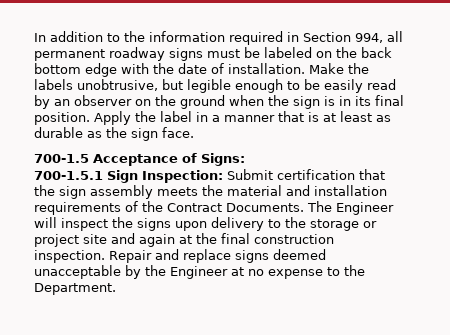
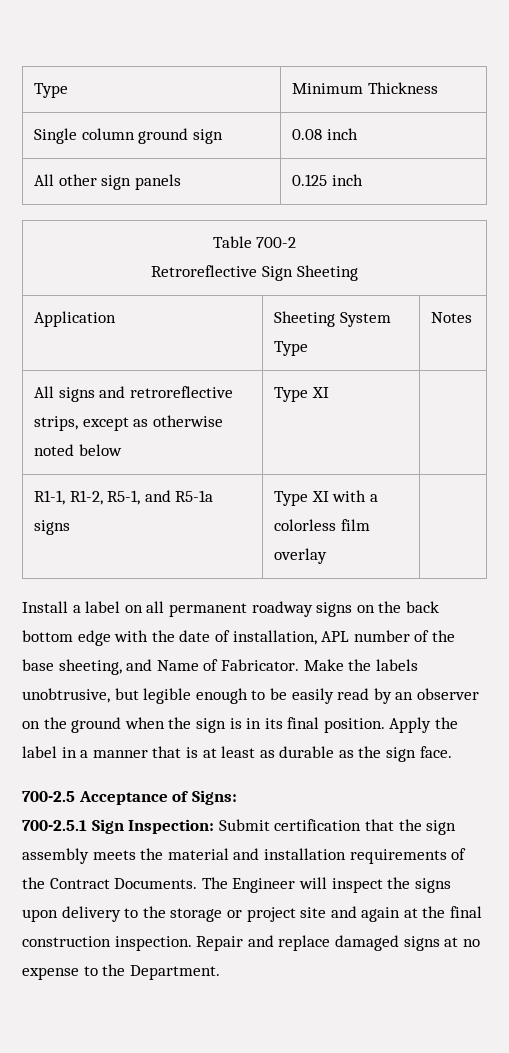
[34,31,383,45] In addition to the information required in Section 994, -> [34,83,69,98] [292,82,438,94] [34,128,223,144] [292,128,358,140] [34,174,181,190] [292,174,363,186] [212,236,297,248] [151,265,358,281] [34,311,117,327] [274,311,391,327] [274,341,309,356] [431,312,473,323] [34,386,233,402] [34,415,223,431] [34,444,122,456] [274,387,329,402] [34,490,214,505] [34,520,71,535] [274,490,378,506] [274,519,370,531] [274,548,328,564] [22,601,143,613] Type | Minimum Thickness // Single column ground sign | 0.08 inch // All other sign panels | 0.125 inch // Table 700-2 // Retroreflective Sign Sheeting // Application | Sheeting System Type | Notes // All signs and retroreflective strips, except as otherwise noted below | Type XI | // R1-1, R1-2, R5-1, and R5-1a signs | Type XI with a colorless film overlay | // Install a label on
[207,47,312,58] must be labeled -> (353, 609) none
[228,63,305,74] installation. -> [232,630,455,645] [22,659,299,675] installation, APL number of the base sheeting, and Name of Fabricator.
[34,154,89,163] 700-1.5 -> [22,791,75,802] 700-2.5
[34,171,103,180] 700-1.5.1 -> [22,820,87,831] 700-2.5.1
[235,249,326,263] [34,265,228,279] signs deemed unacceptable by the Engineer -> [334,935,440,951] damaged signs

